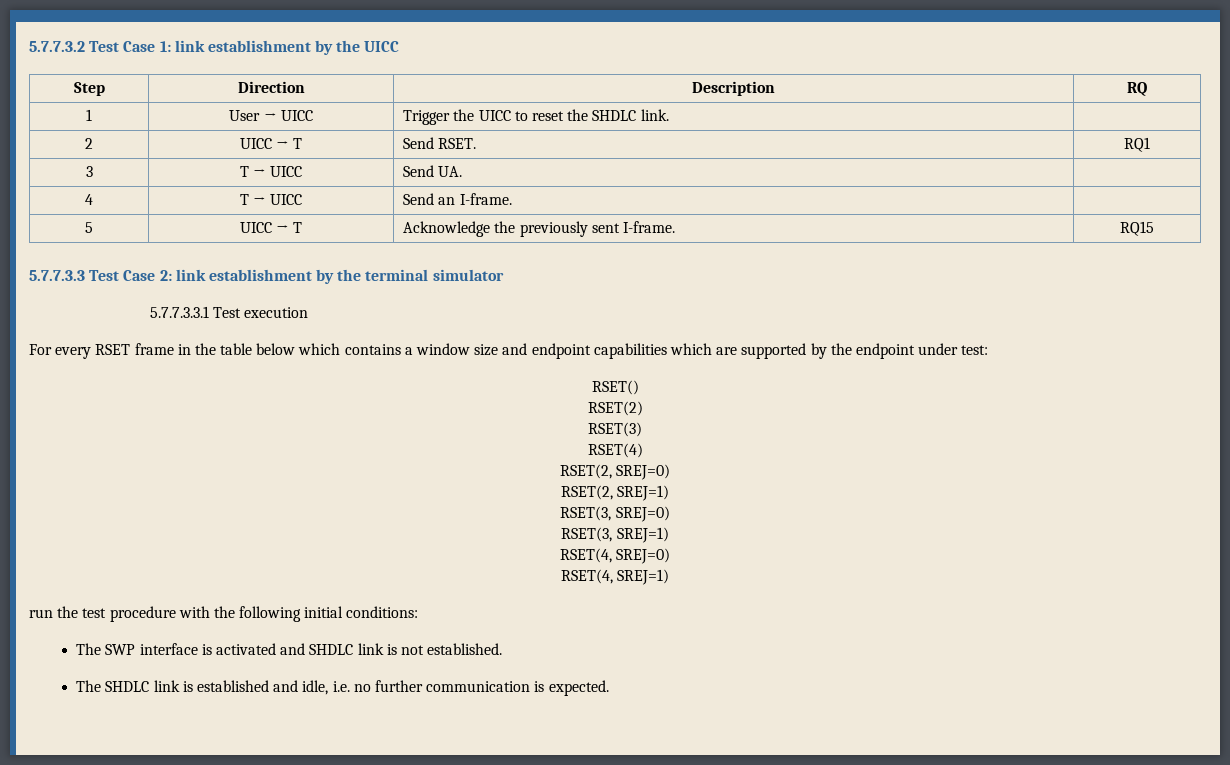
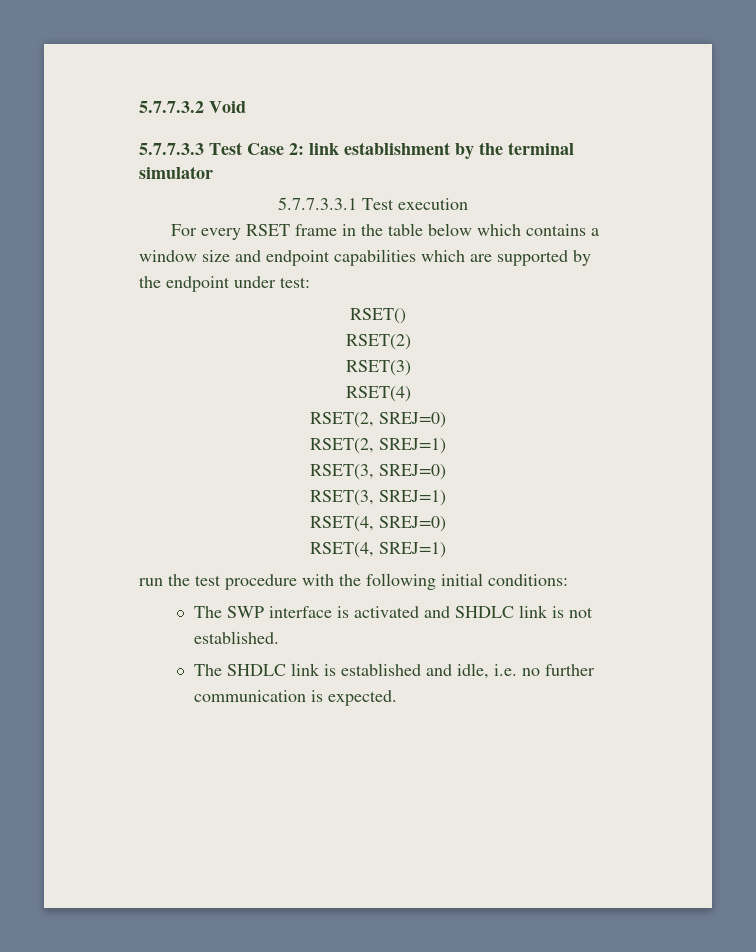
[89,40,400,55] [73,82,105,96] [237,81,305,93] [691,81,775,96] [1127,82,1147,96] [86,109,92,121] [229,110,313,121] [403,109,669,125] [85,138,93,149] [239,138,303,149] [403,137,477,149] [1124,137,1150,152] [85,166,93,177] [239,166,303,177] [403,165,463,177] [85,194,93,205] [239,194,303,205] [403,193,512,205] [85,222,93,233] [239,222,303,233] [403,221,675,237] [1120,221,1154,236] Test Case 1: link establishment by the UICC // Step | Direction | Description | RQ // 1 | User → UICC | Trigger the UICC to reset the SHDLC link. | // 2 | UICC → T | Send RSET. | RQ1 // 3 | T → UICC | Send UA. | // 4 | T → UICC | Send an I-frame. | // 5 | UICC → T | Acknowledge the previously sent I-frame. | RQ15 -> [209,101,246,113] Void

